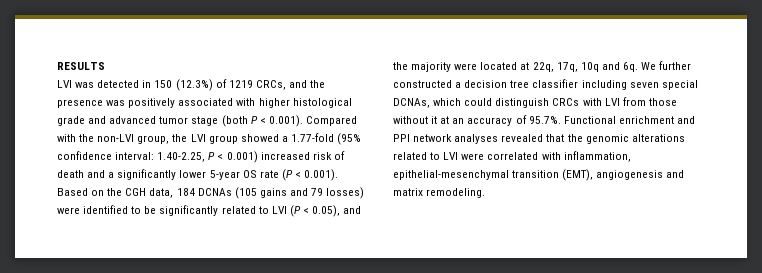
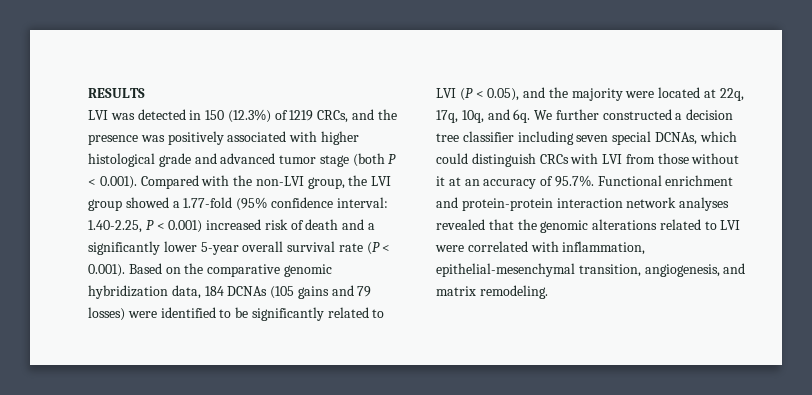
[242,170,257,178] OS -> [242,241,336,252] overall survival
[125,188,147,196] CGH -> [207,264,332,277] [88,285,168,299] comparative genomic hybridization
[580,62,599,72] 10q -> [461,110,484,123] 10q,
[393,134,410,142] PPI -> [461,198,623,211] protein-protein interaction
[512,169,664,181] transition (EMT), angiogenesis -> [578,264,720,277] transition, angiogenesis,

